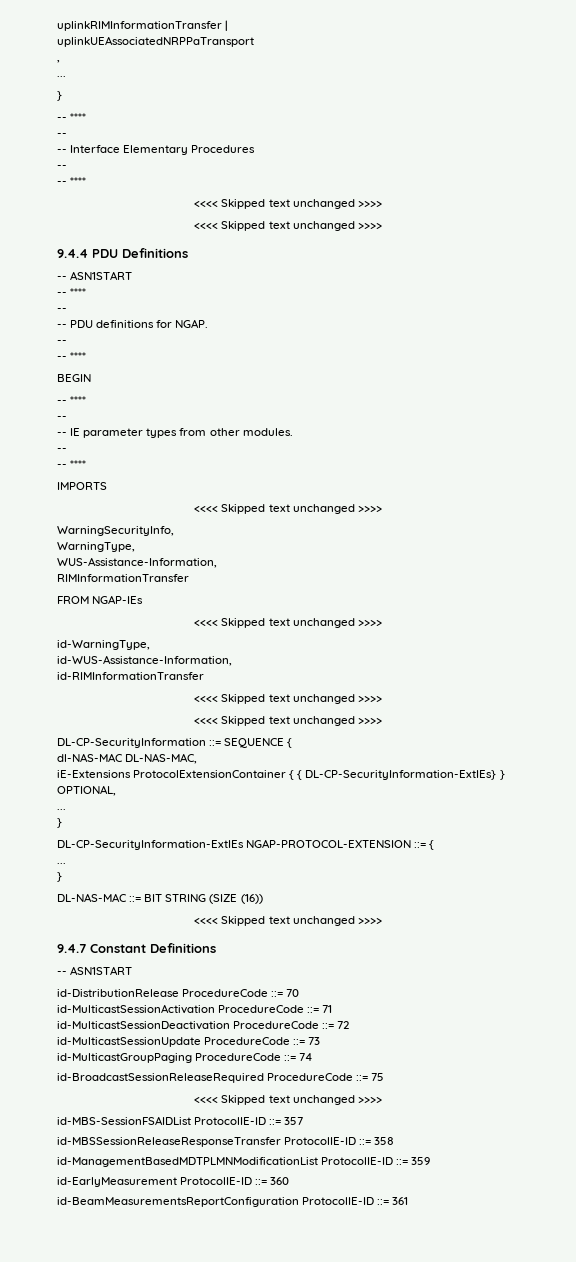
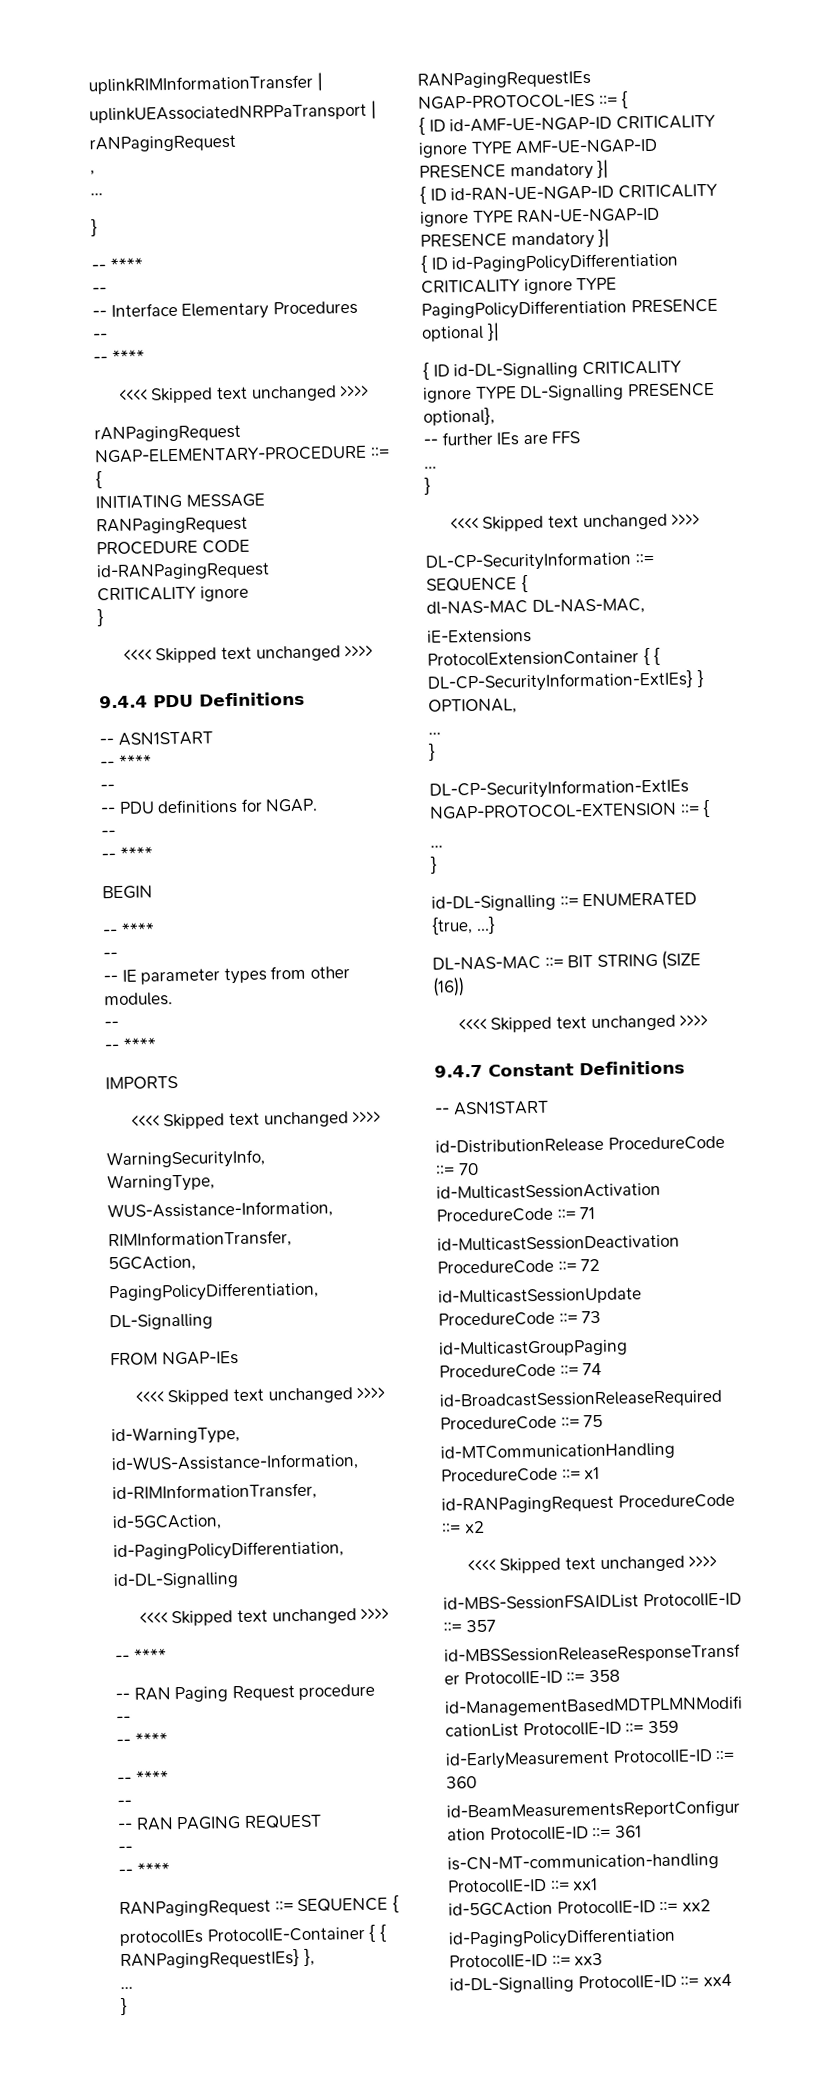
(254, 41) none -> [370,100,377,119] [89,134,236,153] | // rANPagingRequest
(382, 204) none -> [94,424,241,443] [94,445,390,464] [95,470,102,489] [95,493,265,510] [96,516,248,535] [96,539,250,556] [96,562,270,581] [97,585,249,602] [97,608,104,627] // rANPagingRequest NGAP-ELEMENTARY-PROCEDURE ::= { // INITIATING MESSAGE RANPagingRequest // PROCEDURE CODE id-RANPagingRequest // CRITICALITY ignore // }
[57,574,189,582] RIMInformationTransfer -> [108,1230,292,1250] [108,1255,196,1273] [108,1281,319,1303] [109,1313,213,1331] RIMInformationTransfer, // 5GCAction, // PagingPolicyDifferentiation, // DL-Signalling
[57,672,204,680] [194,694,382,704] id-RIMInformationTransfer // <<<< Skipped text unchanged >>>> -> [112,1482,317,1503] [112,1514,222,1532] [113,1540,344,1562] [113,1572,239,1590] [138,1608,390,1627] [115,1648,167,1663] [115,1683,376,1703] [116,1715,131,1724] [116,1732,168,1747] [117,1770,169,1785] [117,1799,132,1808] [117,1814,322,1831] [118,1845,133,1854] [118,1862,170,1877] [119,1894,399,1918] [119,1923,387,1947] [120,1947,315,1970] [120,1986,133,1990] [120,1996,128,2016] [417,70,591,89] [418,90,629,110] [418,114,716,135] [418,138,659,158] [419,159,610,181] [419,183,718,204] [420,207,661,227] [420,228,611,250] [420,252,680,274] [421,277,618,295] [421,298,718,320] [421,322,500,342] [422,360,682,380] [422,382,715,403] [423,406,495,426] [423,431,581,446] [424,466,437,469] [424,476,431,495] id-RIMInformationTransfer, // id-5GCAction, // id-PagingPolicyDifferentiation, // id-DL-Signalling // <<<< Skipped text unchanged >>>> // -- **** // -- RAN Paging Request procedure // -- // -- **** // -- **** // -- // -- RAN PAGING REQUEST // -- // -- **** // RANPagingRequest ::= SEQUENCE { // protocolIEs ProtocolIE-Container { { RANPagingRequestIEs} }, // ... // } // RANPagingRequestIEs NGAP-PROTOCOL-IES ::= { // { ID id-AMF-UE-NGAP-ID CRITICALITY ignore TYPE AMF-UE-NGAP-ID PRESENCE mandatory }| // { ID id-RAN-UE-NGAP-ID CRITICALITY ignore TYPE RAN-UE-NGAP-ID PRESENCE mandatory }| // { ID id-PagingPolicyDifferentiation CRITICALITY ignore TYPE PagingPolicyDifferentiation PRESENCE optional }| // { ID id-DL-Signalling CRITICALITY ignore TYPE DL-Signalling PRESENCE optional}, // -- further IEs are FFS // ... // }
(62, 877) none -> [431,892,698,912] [431,915,496,935] // id-DL-Signalling ::= ENUMERATED {true, ...}
(385, 1077) none -> [440,1442,675,1462] [441,1466,601,1483] [441,1493,735,1514] [442,1520,485,1534] // id-MTCommunicationHandling ProcedureCode ::= x1 // id-RANPagingRequest ProcedureCode ::= x2
(409, 1201) none -> [447,1853,719,1873] [447,1878,599,1894] [448,1899,711,1917] [448,1927,676,1949] [449,1952,604,1969] [449,1973,732,1994] // is-CN-MT-communication-handling ProtocolIE-ID ::= xx1 // id-5GCAction ProtocolIE-ID ::= xx2 // id-PagingPolicyDifferentiation ProtocolIE-ID ::= xx3 // id-DL-Signalling ProtocolIE-ID ::= xx4

